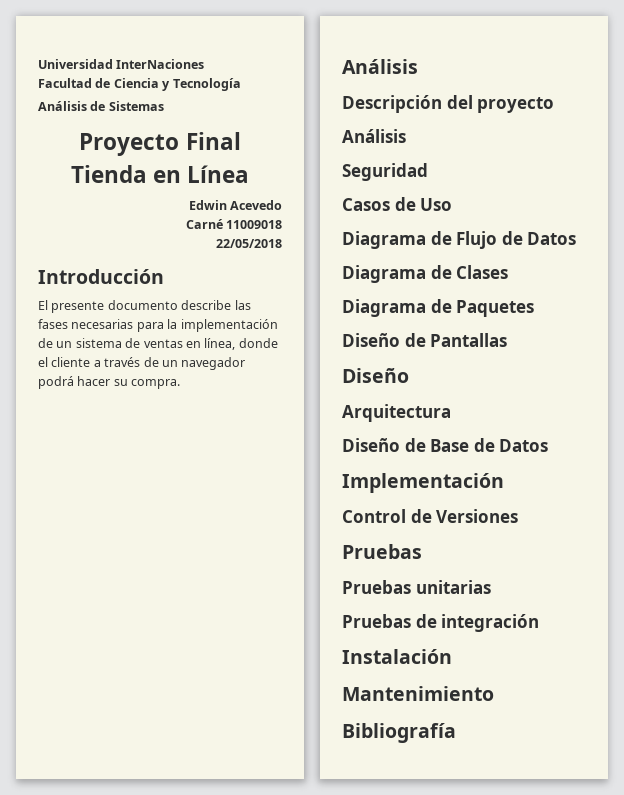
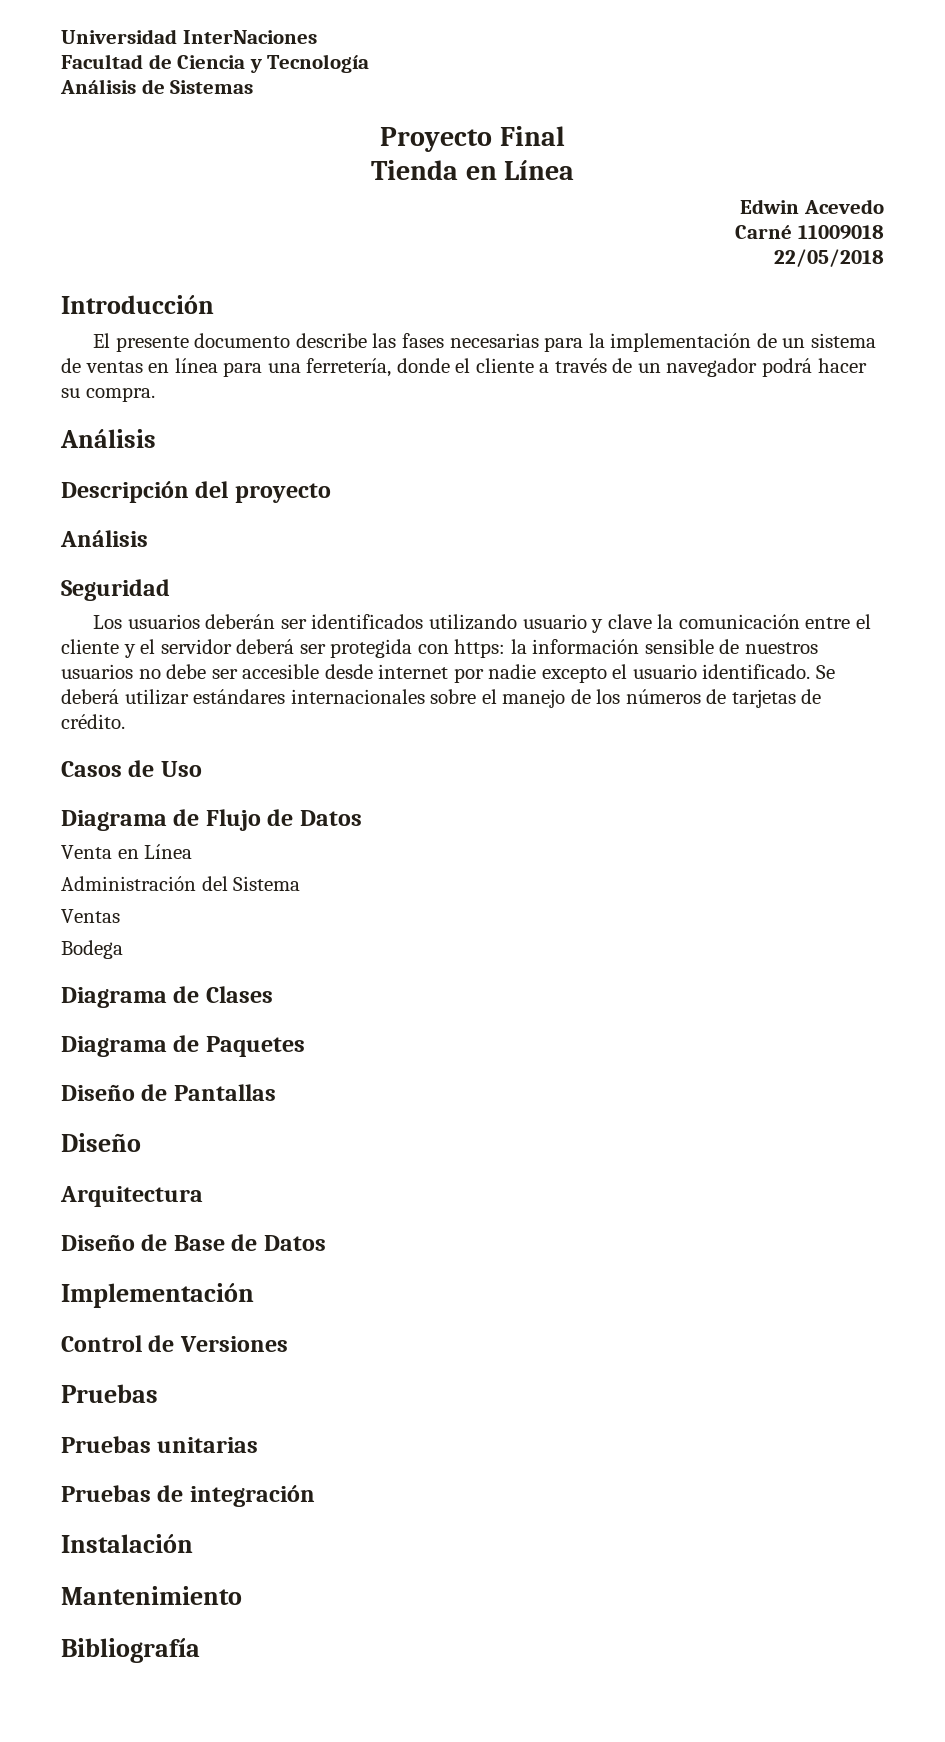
[204,338,236,350] línea, -> [174,358,392,377] línea para una ferretería,
(428, 172) none -> [93,614,871,633] [61,639,818,658] [61,664,835,683] [61,689,822,708] [61,714,125,729] // Los usuarios deberán ser identificados utilizando usuario y clave la comunicación entre el cliente y el servidor deberá ser protegida con https: la información sensible de nuestros usuarios no debe ser accesible desde internet por nadie excepto el usuario identificado. Se deberá utilizar estándares internacionales sobre el manejo de los números de tarjetas de crédito.
(577, 238) none -> [61,844,193,859] [61,876,301,891] [61,909,120,923] [61,940,123,959] // Venta en Línea // Administración del Sistema // Ventas // Bodega

